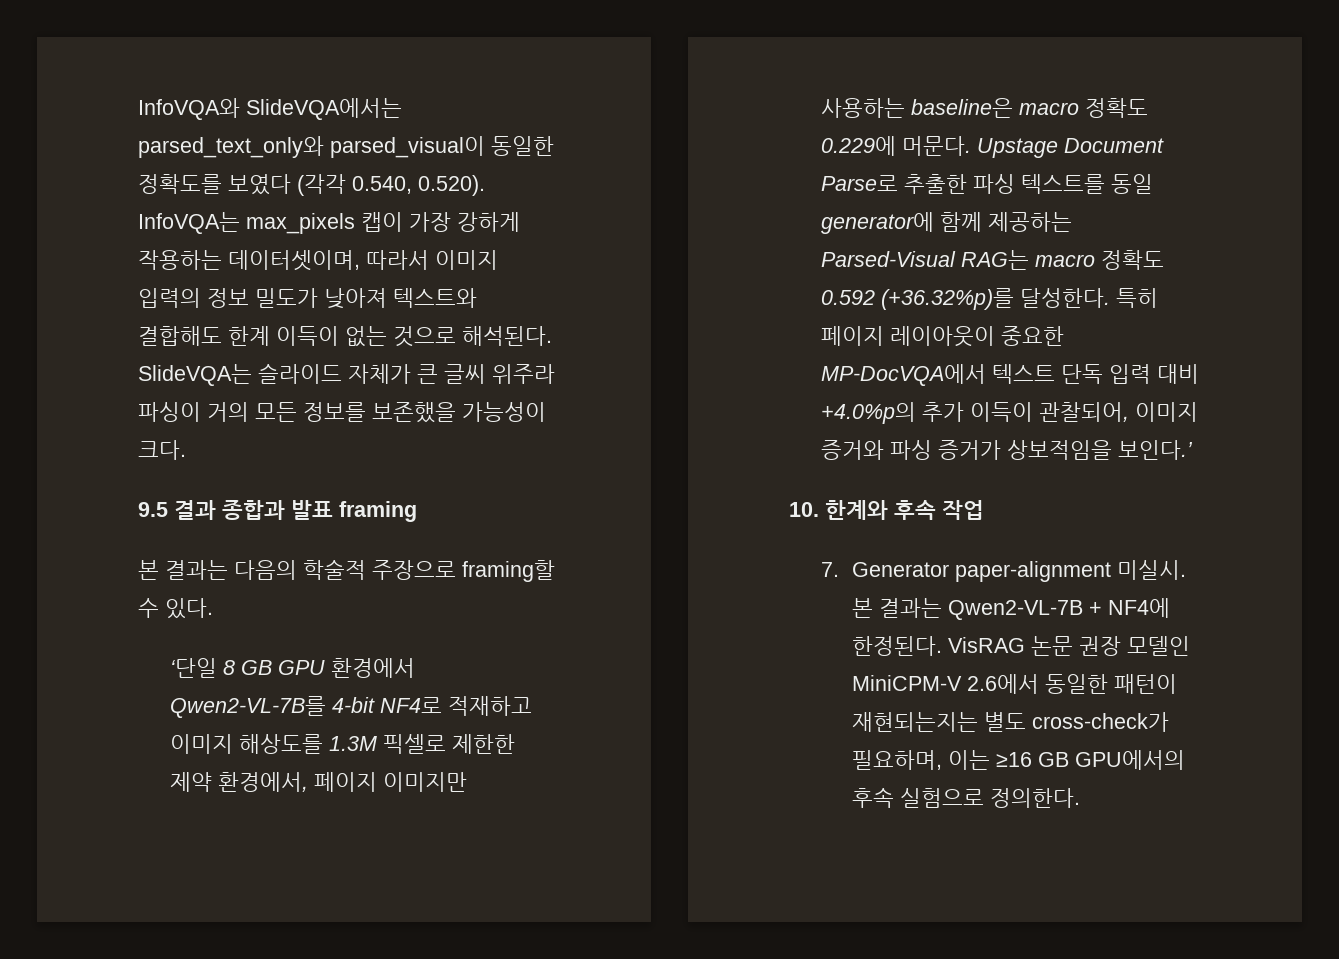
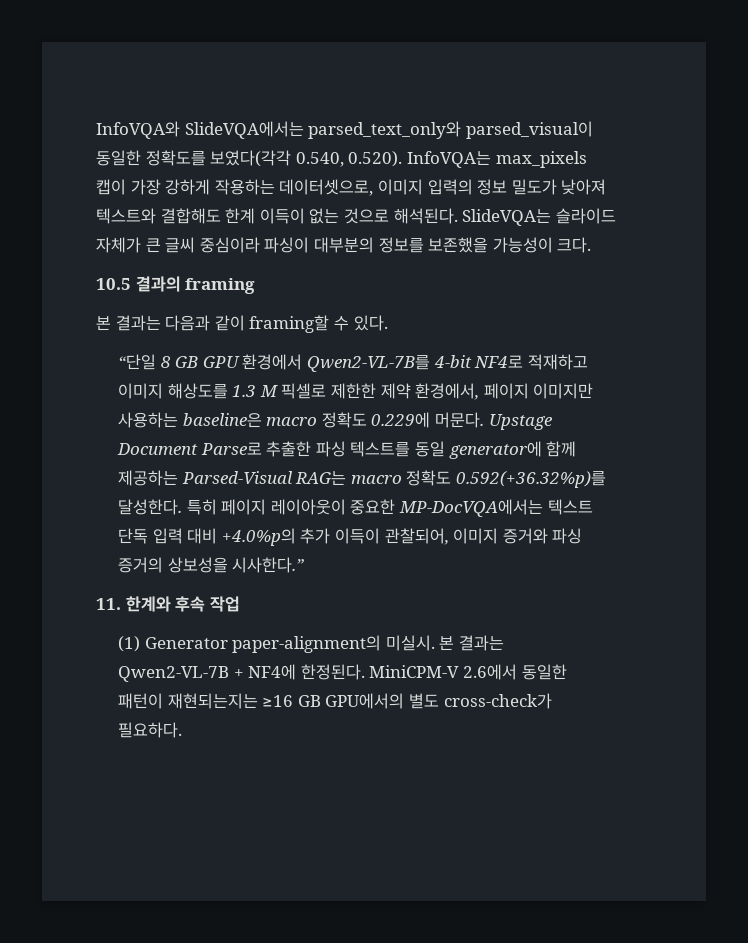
[228,174,346,196] 보였다 (각각 -> [210,150,292,167] 보였다(각각
[228,250,429,271] 데이터셋이며, 따라서 -> [279,179,374,196] 데이터셋으로,
[492,364,555,384] [138,402,297,422] 위주라 파싱이 거의 모든 -> [199,237,374,253] 중심이라 파싱이 대부분의
[138,500,333,520] 9.5 결과 종합과 발표 -> [96,276,181,292] 10.5 결과의
[234,559,456,580] 다음의 학술적 주장으로 -> [165,315,245,331] 다음과 같이
[169,658,217,678] ‘단일 -> [118,354,157,370] “단일
[328,736,377,751] 1.3M -> [232,385,278,397] 1.3 M
[820,288,1014,310] 0.592 (+36.32%p)를 -> [455,471,606,488] 0.592(+36.32%p)를
[820,364,986,386] MP-DocVQA에서 -> [398,499,543,517] MP-DocVQA에서는
[937,440,1193,460] [789,502,819,517] 증거가 상보적임을 보인다.’ // 10. -> [118,557,305,573] [96,598,121,610] 증거의 상보성을 시사한다.” // 11.
[820,561,1112,582] 7. Generator paper-alignment -> [118,635,382,653] (1) Generator paper-alignment의
[948,636,1191,656] VisRAG 논문 권장 모델인 -> (365, 672) none
[984,712,1170,732] [852,750,1186,770] [852,787,1081,808] 별도 cross-check가 필요하며, 이는 ≥16 GB GPU에서의 후속 실험으로 정의한다. -> [262,693,552,709] [118,722,183,738] ≥16 GB GPU에서의 별도 cross-check가 필요하다.

